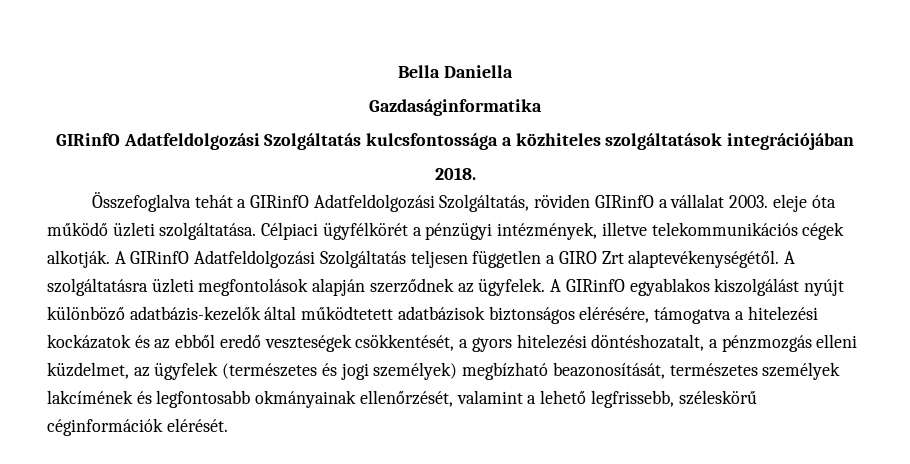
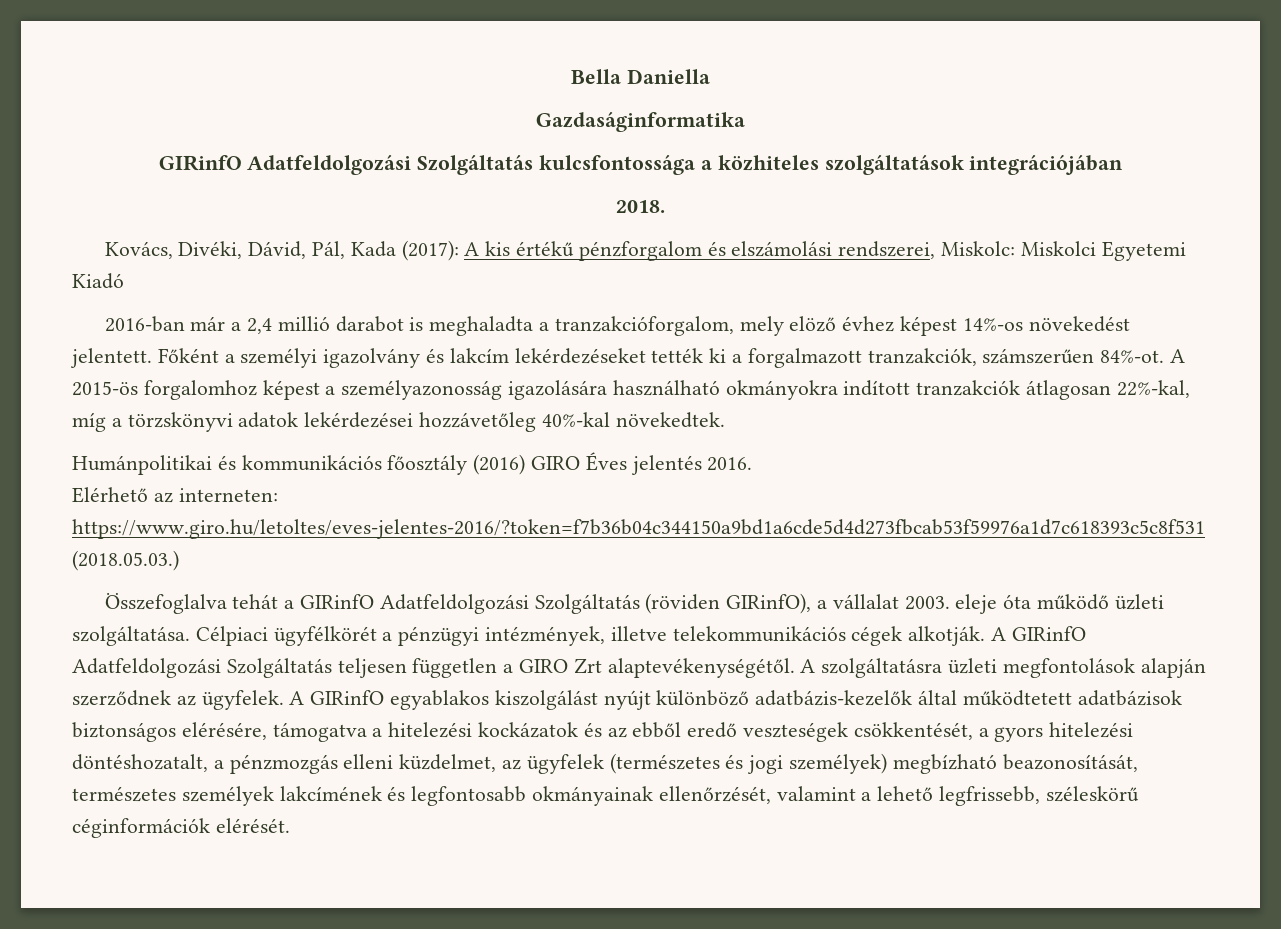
(476, 173) none -> [104,240,1186,261] [72,273,124,289] [104,316,1130,336] [70,348,1186,368] [72,380,1190,400] [72,412,725,432] [72,452,753,475] [72,487,278,503] [72,519,1205,539] [72,550,179,571] // Kovács, Divéki, Dávid, Pál, Kada (2017): A kis értékű pénzforgalom és elszámolási rendszerei, Miskolc: Miskolci Egyetemi Kiadó // 2016-ban már a 2,4 millió darabot is meghaladta a tranzakcióforgalom, mely elöző évhez képest 14%-os növekedést jelentett. Főként a személyi igazolvány és lakcím lekérdezéseket tették ki a forgalmazott tranzakciók, számszerűen 84%-ot. A 2015-ös forgalomhoz képest a személyazonosság igazolására használható okmányokra indított tranzakciók átlagosan 22%-kal, míg a törzskönyvi adatok lekérdezései hozzávetőleg 40%-kal növekedtek. // Humánpolitikai és kommunikációs főosztály (2016) GIRO Éves jelentés 2016. // Elérhető az interneten: https://www.giro.hu/letoltes/eves-jelentes-2016/?token=f7b36b04c344150a9bd1a6cde5d4d273fbcab53f59976a1d7c618393c5c8f531 (2018.05.03.)
[439,194,654,212] Szolgáltatás, röviden GIRinfO -> [534,593,812,614] Szolgáltatás (röviden GIRinfO),

